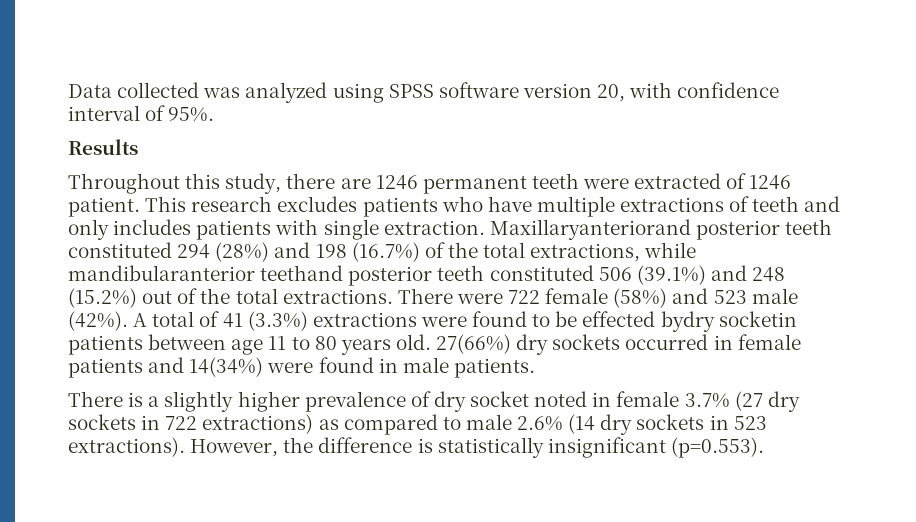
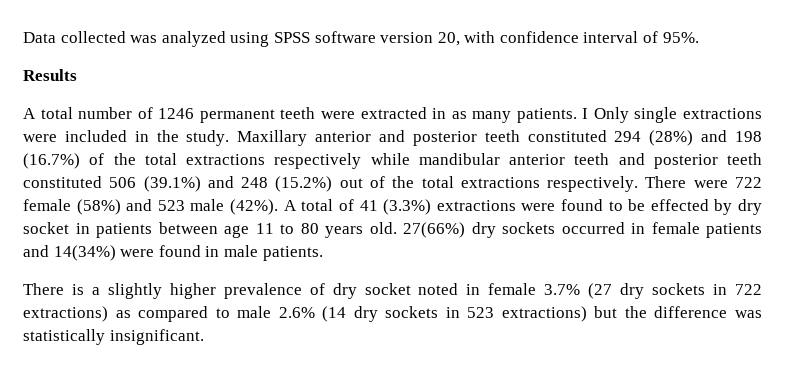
[68,173,371,194] Throughout this study, there are -> [23,107,153,119] A total number of
[726,173,792,190] [68,196,841,217] [68,219,691,240] of 1246 patient. This research excludes patients who have multiple extractions of teeth and only includes patients with single extraction. Maxillaryanteriorand -> [432,107,762,123] [23,130,405,146] in as many patients. I Only single extractions were included in the study. Maxillary anterior and
[530,242,697,262] [68,265,344,281] extractions, while mandibularanterior teethand -> [186,153,645,169] extractions respectively while mandibular anterior teeth and
[282,289,393,304] extractions. -> [460,176,639,192] extractions respectively.
[660,311,797,332] bydry socketin -> [714,199,762,215] [23,222,90,234] by dry socket in
[68,437,764,458] extractions). However, the difference is statistically insignificant (p=0.553). -> [501,306,762,322] [23,329,204,345] extractions) but the difference was statistically insignificant.

